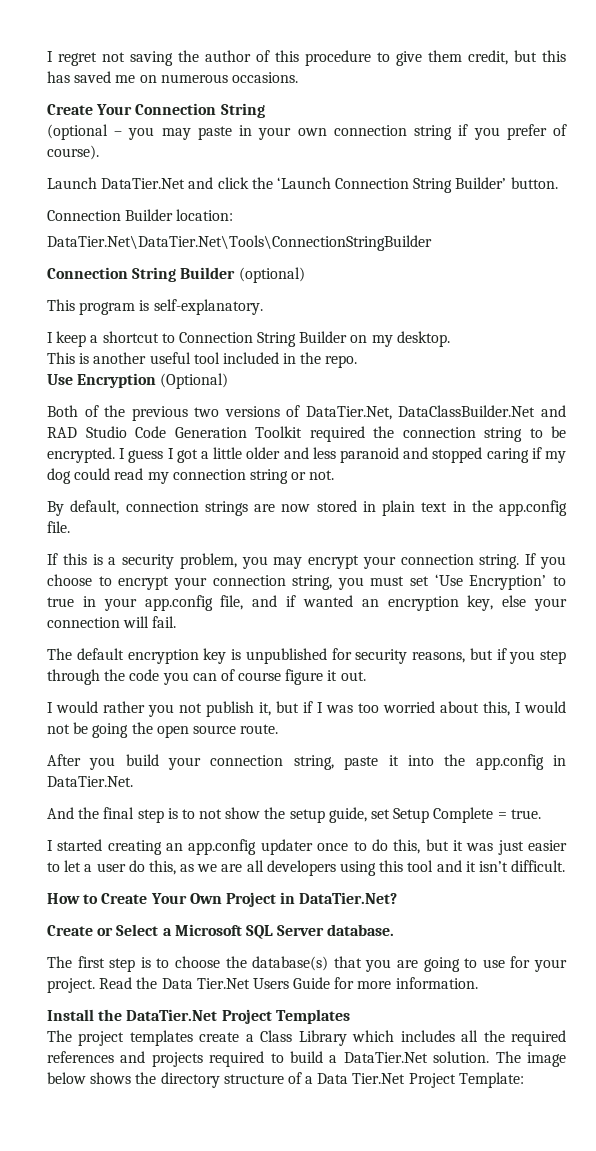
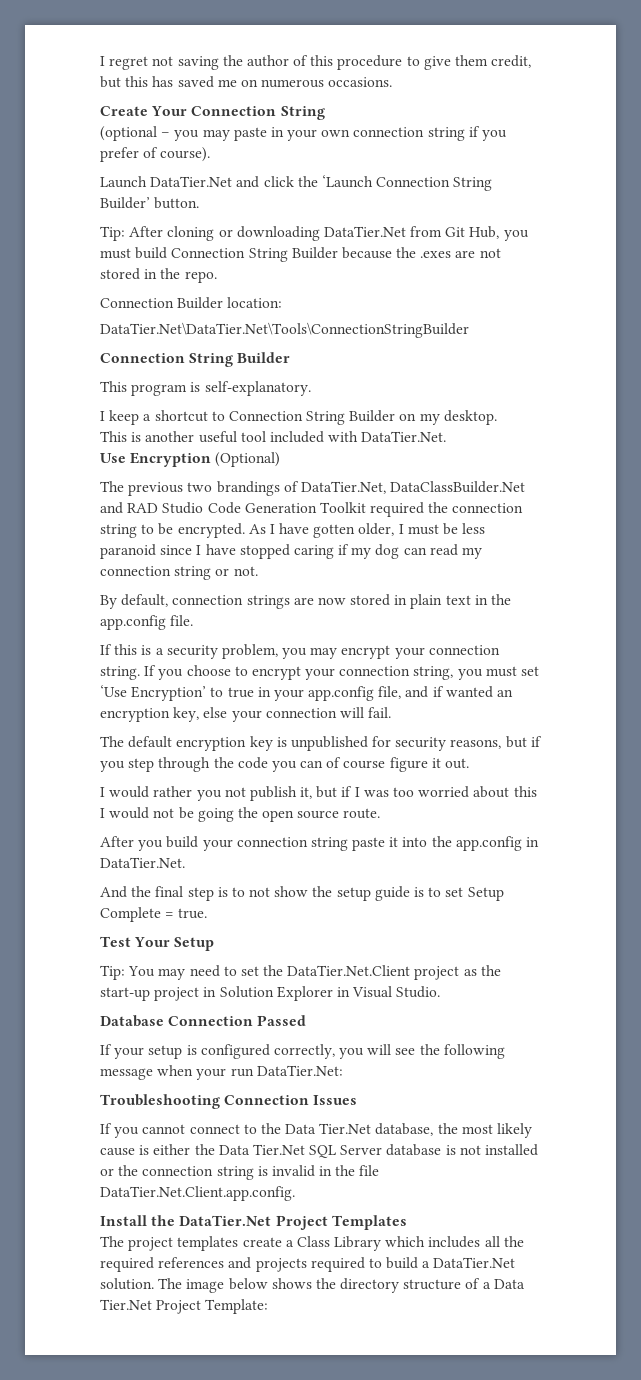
(558, 183) none -> [100,226,529,241] [100,247,501,262] [100,268,217,283] // Tip: After cloning or downloading DataTier.Net from Git Hub, you must build Connection String Builder because the .exes are not stored in the repo.
[238,267,305,283] (optional) -> (291, 357) none
[283,352,358,368] in the repo. -> [328,431,447,442] with DataTier.Net.
[47,405,126,417] Both of the -> [100,481,124,492] The
[224,406,280,417] versions -> [216,481,280,496] brandings
[119,447,429,463] I guess I got a little older and less paranoid and -> [248,523,486,538] [100,544,236,559] As I have gotten older, I must be less paranoid since I have
[74,468,111,480] could -> [403,547,427,555] can
[483,701,510,716] this, -> [513,786,537,797] this
[293,755,334,770] string, -> [310,837,348,851] string
[328,807,367,823] guide, -> [374,886,442,901] guide is to
[47,839,567,855] [47,860,566,876] [47,892,398,907] [47,924,395,939] [47,956,568,972] [47,977,478,993] I started creating an app.config updater once to do this, but it was just easier to let a user do this, as we are all developers using this tool and it isn’t difficult. // How to Create Your Own Project in DataTier.Net? // Create or Select a Microsoft SQL Server database. // The first step is to choose the database(s) that you are going to use for your project. Read the Data Tier.Net Users Guide for more information. -> [100,936,215,951] [100,965,501,980] [100,986,441,1001] [100,1015,307,1027] [100,1044,505,1059] [100,1065,343,1080] [100,1094,358,1109] [100,1123,533,1138] [100,1144,539,1158] [100,1165,380,1180] [100,1186,295,1201] Test Your Setup // Tip: You may need to set the DataTier.Net.Client project as the start-up project in Solution Explorer in Visual Studio. // Database Connection Passed // If your setup is configured correctly, you will see the following message when your run DataTier.Net: // Troubleshooting Connection Issues // If you cannot connect to the Data Tier.Net database, the most likely cause is either the Data Tier.Net SQL Server database is not installed or the connection string is invalid in the file DataTier.Net.Client.app.config.

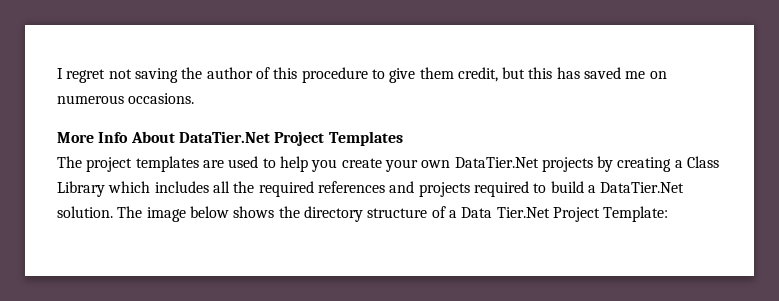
[100,106,325,120] [100,126,508,141] [100,147,211,162] [100,175,493,191] [100,197,200,209] [100,226,529,241] [100,247,501,262] [100,268,217,283] [100,297,283,309] [100,322,469,338] [100,352,291,367] [100,381,311,396] [100,410,497,425] [100,431,447,443] [100,452,281,467] [100,481,526,496] [100,502,524,517] [100,523,486,538] [100,544,483,559] [100,566,258,580] [100,594,512,609] [100,615,194,630] [100,644,500,659] [100,665,540,680] [100,685,514,701] [100,707,392,722] [100,736,542,751] [100,757,470,772] [100,786,537,801] [100,807,381,822] [100,836,540,851] [100,857,185,868] [100,886,504,901] [100,907,208,922] [100,936,215,951] [100,965,501,980] [100,986,441,1001] [100,1015,307,1027] [100,1044,505,1059] [100,1065,343,1080] [100,1094,358,1109] [100,1123,533,1138] [100,1144,539,1158] [100,1165,380,1180] [100,1186,295,1201] [100,1215,176,1226] Create Your Connection String // (optional – you may paste in your own connection string if you prefer of course). // Launch DataTier.Net and click the ‘Launch Connection String Builder’ button. // Tip: After cloning or downloading DataTier.Net from Git Hub, you must build Connection String Builder because the .exes are not stored in the repo. // Connection Builder location: // DataTier.Net\DataTier.Net\Tools\ConnectionStringBuilder // Connection String Builder // This program is self-explanatory. // I keep a shortcut to Connection String Builder on my desktop. // This is another useful tool included with DataTier.Net. // Use Encryption (Optional) // The previous two brandings of DataTier.Net, DataClassBuilder.Net and RAD Studio Code Generation Toolkit required the connection string to be encrypted. As I have gotten older, I must be less paranoid since I have stopped caring if my dog can read my connection string or not. // By default, connection strings are now stored in plain text in the app.config file. // If this is a security problem, you may encrypt your connection string. If you choose to encrypt your connection string, you must set ‘Use Encryption’ to true in your app.config file, and if wanted an encryption key, else your connection will fail. // The default encryption key is unpublished for security reasons, but if you step through the code you can of course figure it out. // I would rather you not publish it, but if I was too worried about this I would not be going the open source route. // After you build your connection string paste it into the app.config in DataTier.Net. // And the final step is to not show the setup guide is to set Setup Complete = true. // Test Your Setup // Tip: You may need to set the DataTier.Net.Client project as the start-up project in Solution Explorer in Visual Studio. // Database Connection Passed // If your setup is configured correctly, you will see the following message when your run DataTier.Net: // Troubleshooting Connection Issues // If you cannot connect to the Data Tier.Net database, the most likely cause is either the Data Tier.Net SQL Server database is not installed or the connection string is invalid in the file DataTier.Net.Client.app.config. // Install the -> [57,131,175,143] More Info About
[242,1237,282,1247] create -> [202,156,672,172] are used to help you create your own DataTier.Net projects by creating

